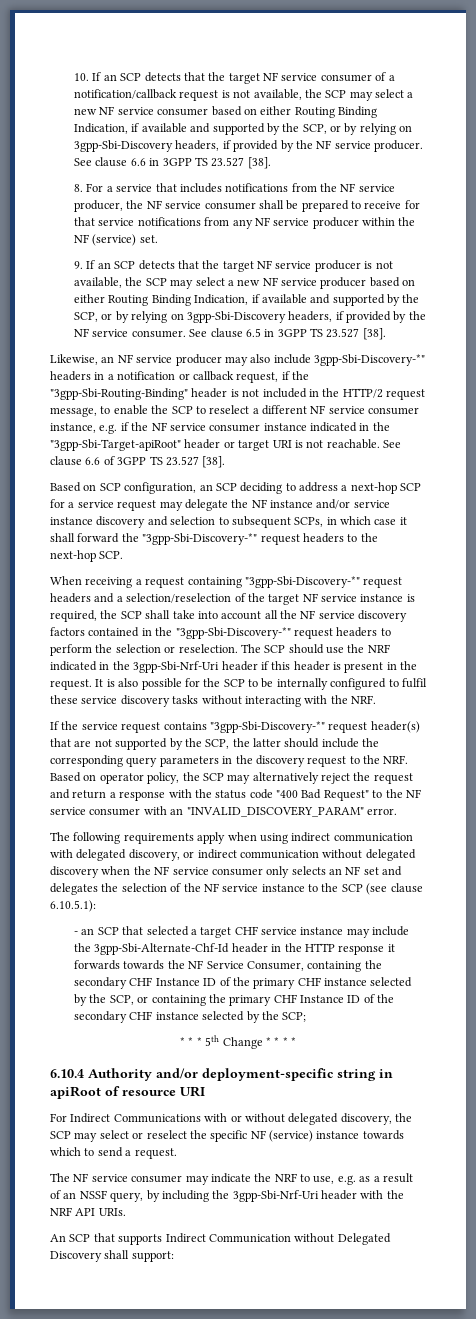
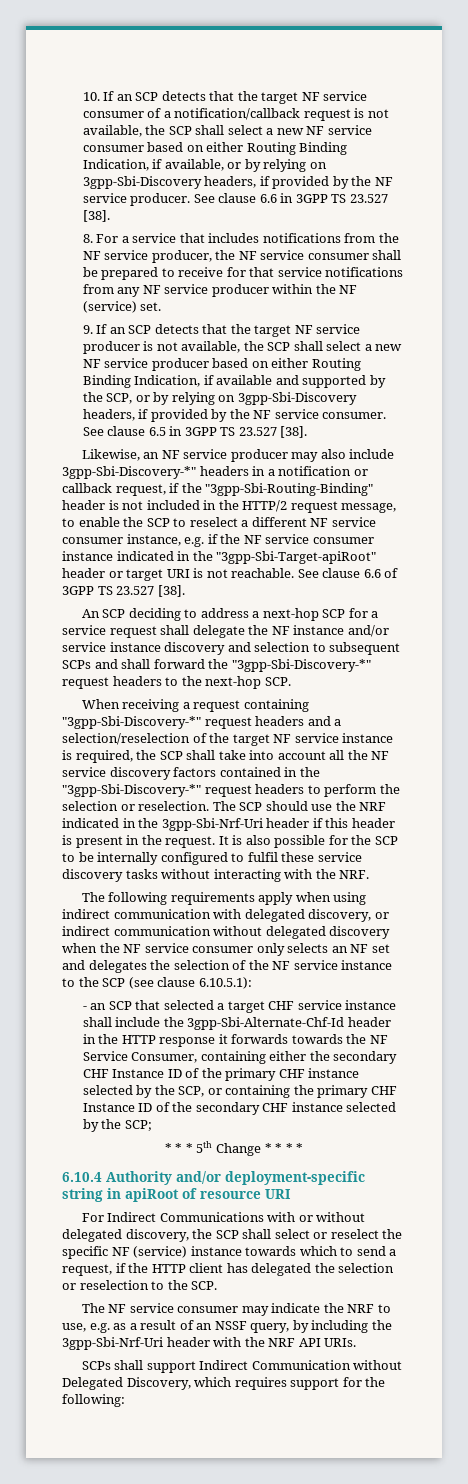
[349,91,373,101] may -> [195,125,225,135] shall
[141,123,327,135] available and supported by the SCP, -> [164,159,224,171] available,
[170,279,194,289] may -> [293,341,323,351] shall
[50,482,213,494] Based on SCP configuration, an -> [81,609,100,618] An
[159,501,183,511] may -> [160,625,190,635] shall
[294,516,407,527] SCPs, in which case it -> [62,659,118,669] SCPs and
[50,721,420,733] [50,738,380,750] [50,755,409,767] [50,772,413,784] [50,789,421,801] [50,806,397,817] // If the service request contains "3gpp-Sbi-Discovery-*" request header(s) that are not supported by the SCP, the latter should include the corresponding query parameters in the discovery request to the NRF. Based on operator policy, the SCP may alternatively reject the request and return a response with the status code "400 Bad Request" to the NF service consumer with an "INVALID_DISCOVERY_PARAM" error. -> (370, 874) none
[346,928,370,938] may -> [82,1017,112,1027] shall
(362, 966) none -> [269,1051,307,1061] either
[74,1132,98,1142] may -> [242,1229,272,1239] shall
[134,1148,177,1159] request. -> [62,1263,395,1276] [62,1280,218,1290] request, if the HTTP client has delegated the selection or reselection to the SCP.
[50,1233,391,1245] [50,1250,174,1262] An SCP that supports Indirect Communication without Delegated Discovery shall support: -> [81,1360,403,1373] [62,1377,386,1390] [62,1394,125,1407] SCPs shall support Indirect Communication without Delegated Discovery, which requires support for the following:

